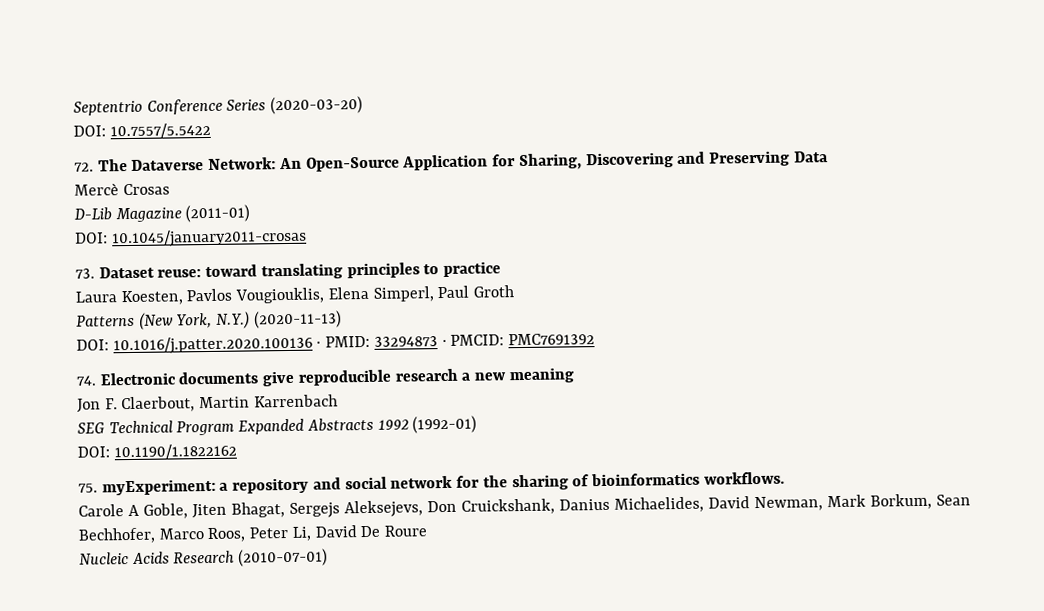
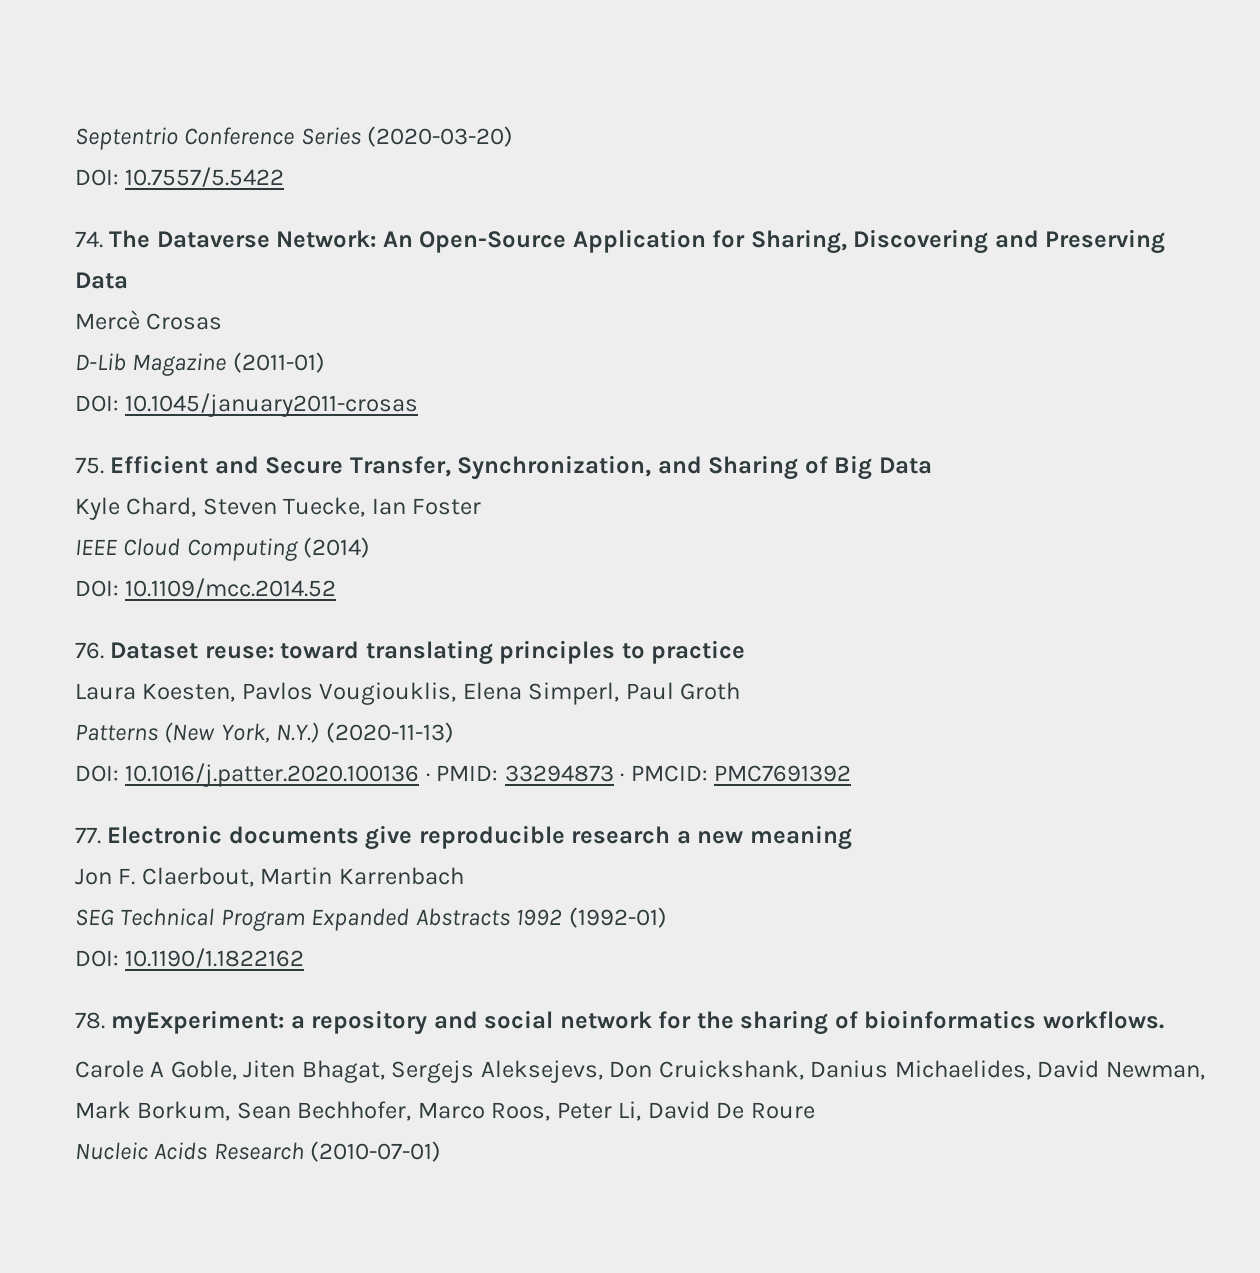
[74,162,94,172] 72. -> [75,231,103,248] 74.
[75,268,95,279] 73. -> [75,455,932,480] [75,497,482,520] [75,537,371,561] [75,578,337,598] [75,642,104,659] 75. Efficient and Secure Transfer, Synchronization, and Sharing of Big Data // Kyle Chard, Steven Tuecke, Ian Foster // IEEE Cloud Computing (2014) // DOI: 10.1109/mcc.2014.52 // 76.
[76,375,96,386] 74. -> [75,827,101,844] 77.
[78,483,98,493] 75. -> [75,1012,105,1029] 78.

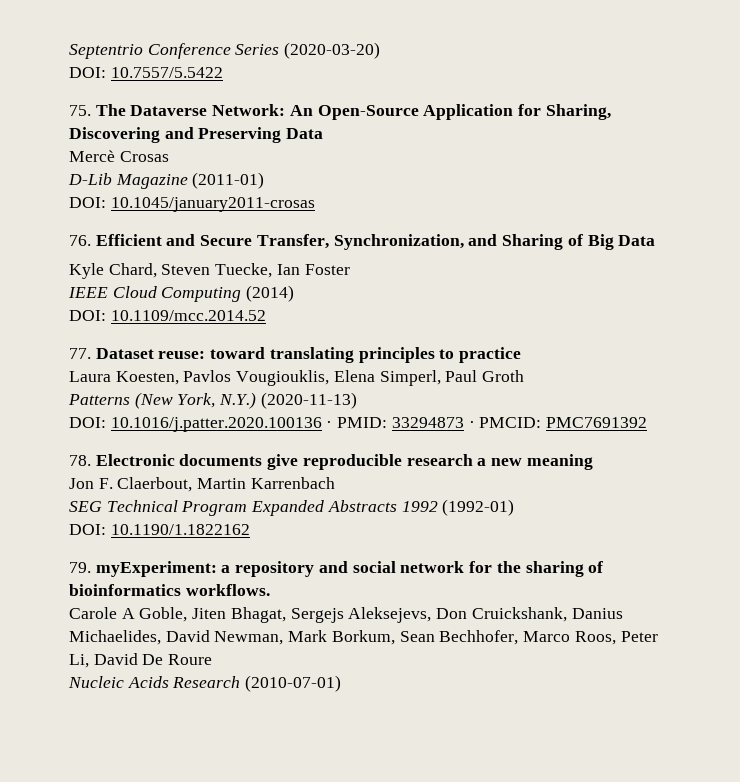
[75,231,103,248] 74. -> [69,105,91,116] 75.
[75,457,104,474] 75. -> [69,235,91,246] 76.
[75,642,104,659] 76. -> [69,348,91,359] 77.
[75,827,101,844] 77. -> [69,455,91,466] 78.
[75,1012,105,1029] 78. -> [69,562,91,573] 79.

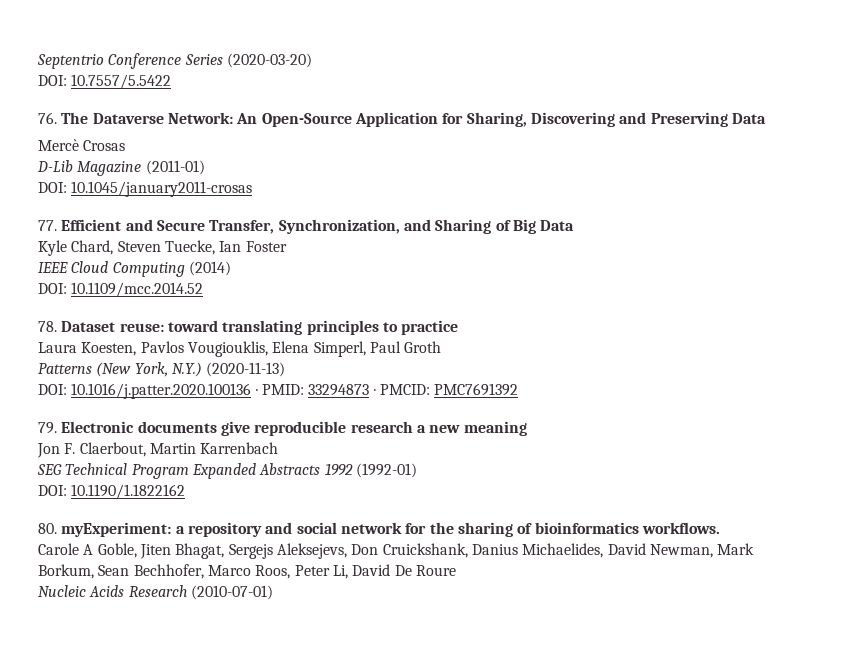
[69,105,91,116] 75. -> [38,112,57,124] 76.
[69,235,91,246] 76. -> [38,220,57,231] 77.
[69,348,91,359] 77. -> [38,321,57,332] 78.
[69,455,91,466] 78. -> [38,422,57,434] 79.
[69,562,91,573] 79. -> [38,523,57,534] 80.

